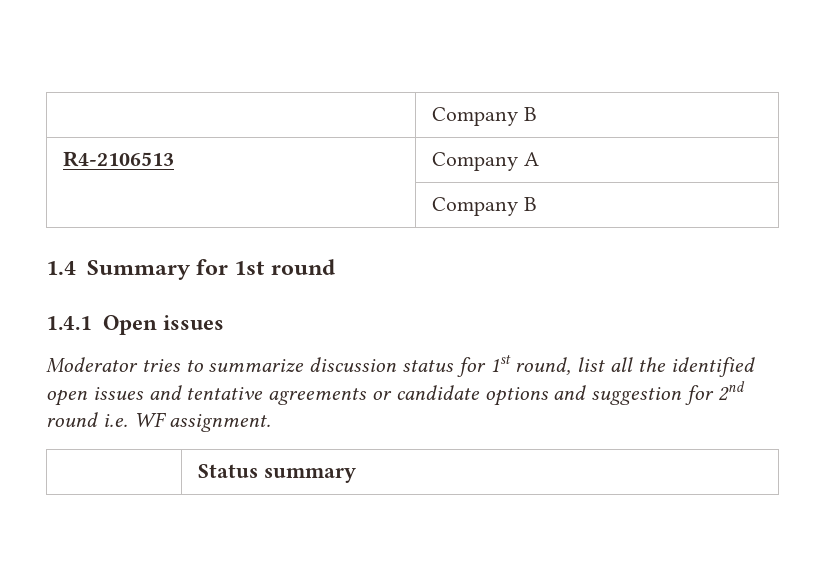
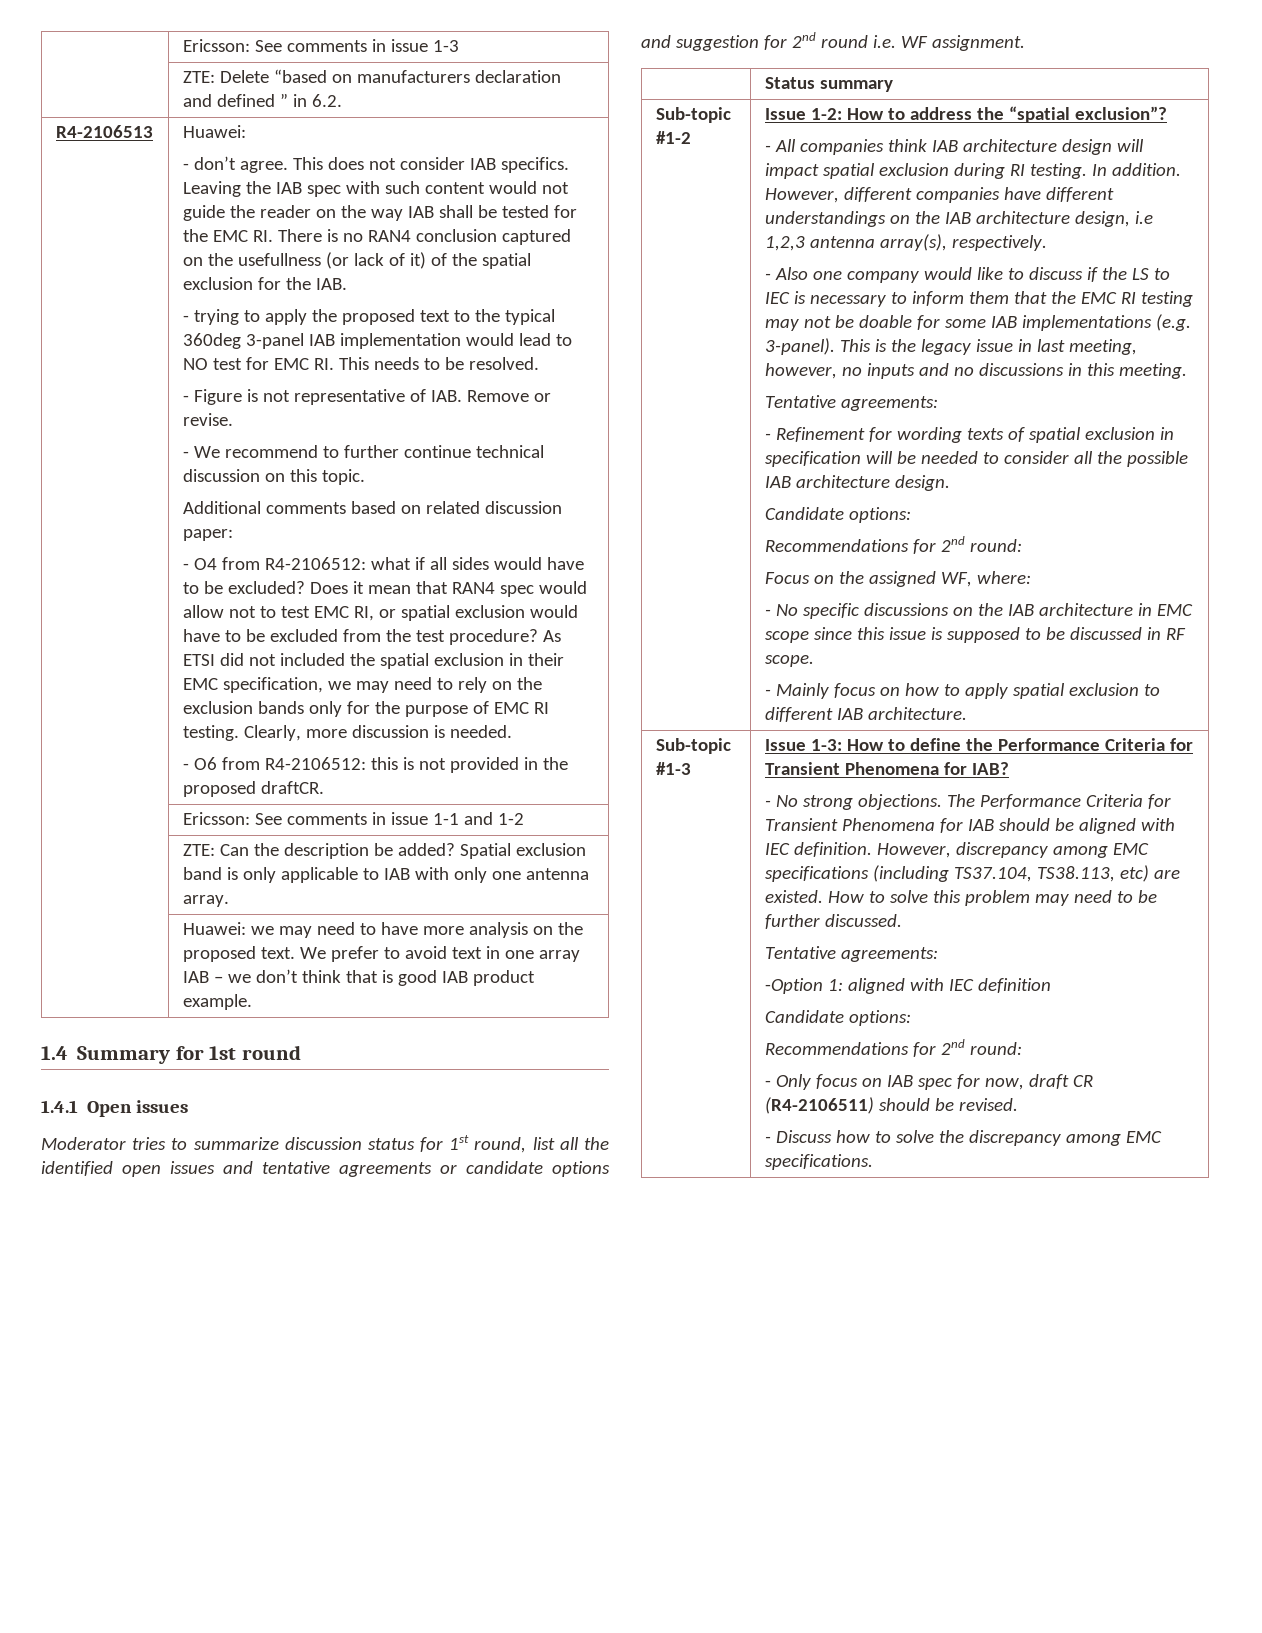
[431,107,537,126] [62,151,174,167] [431,152,539,171] [431,197,537,216] | Company B // R4-2106513 | Company A // | Company B -> [182,39,459,52] [182,69,561,83] [182,93,342,107] [55,125,153,138] [182,125,246,138] [182,156,569,173] [182,181,569,197] [182,205,577,221] [182,229,571,245] [182,252,531,269] [182,277,347,290] [182,309,555,325] [182,333,572,349] [182,357,539,370] [182,389,551,405] [182,413,233,426] [182,445,544,458] [182,469,365,485] [182,501,562,514] [182,529,233,541] [182,557,584,570] [182,581,587,597] [182,605,578,621] [182,629,561,645] [182,653,564,669] [182,677,542,693] [182,701,549,717] [182,725,512,741] [182,757,568,773] [182,781,324,797] [182,812,524,825] [182,843,586,859] [182,867,589,883] [182,895,229,907] [182,922,583,938] [182,946,580,962] [182,969,535,986] [182,994,252,1010] | Ericsson: See comments in issue 1-3 // | ZTE: Delete “based on manufacturers declaration and defined ” in 6.2. // R4-2106513 | Huawei: // - don’t agree. This does not consider IAB specifics. Leaving the IAB spec with such content would not guide the reader on the way IAB shall be tested for the EMC RI. There is no RAN4 conclusion captured on the usefullness (or lack of it) of the spatial exclusion for the IAB. // - trying to apply the proposed text to the typical 360deg 3-panel IAB implementation would lead to NO test for EMC RI. This needs to be resolved. // - Figure is not representative of IAB. Remove or revise. // - We recommend to further continue technical discussion on this topic. // Additional comments based on related discussion paper: // - O4 from R4-2106512: what if all sides would have to be excluded? Does it mean that RAN4 spec would allow not to test EMC RI, or spatial exclusion would have to be excluded from the test procedure? As ETSI did not included the spatial exclusion in their EMC specification, we may need to rely on the exclusion bands only for the purpose of EMC RI testing. Clearly, more discussion is needed. // - O6 from R4-2106512: this is not provided in the proposed draftCR. // | Ericsson: See comments in issue 1-1 and 1-2 // | ZTE: Can the description be added? Spatial exclusion band is only applicable to IAB with only one antenna array. // | Huawei: we may need to have more analysis on the proposed text. We prefer to avoid text in one array IAB – we don’t think that is good IAB product example.
(356, 475) none -> [655,107,731,123] [655,131,691,144] [764,106,1167,123] [764,139,1144,155] [764,163,1181,179] [764,187,1114,203] [764,211,1153,227] [764,234,1047,251] [764,267,1170,283] [764,291,1193,307] [764,314,1191,331] [764,338,1137,355] [764,363,1187,379] [764,395,938,411] [764,427,1174,443] [764,451,1188,467] [764,475,950,491] [764,507,911,523] [764,536,1022,554] [764,571,1031,587] [764,603,1193,619] [764,627,1186,643] [764,655,814,667] [764,683,1160,699] [764,707,967,722] [655,738,731,754] [655,762,691,775] [764,738,1193,751] [764,762,1009,775] [764,794,1171,810] [764,818,1175,834] [764,842,1149,858] [764,865,1180,882] [764,890,1157,906] [764,914,902,929] [764,946,938,962] [764,978,1051,994] [764,1010,911,1026] [764,1039,1022,1057] [764,1074,1093,1090] [764,1097,1018,1114] [764,1130,1162,1146] [764,1154,873,1170] // Sub-topic #1-2 | Issue 1-2: How to address the “spatial exclusion”? // - All companies think IAB architecture design will impact spatial exclusion during RI testing. In addition. However, different companies have different understandings on the IAB architecture design, i.e 1,2,3 antenna array(s), respectively. // - Also one company would like to discuss if the LS to IEC is necessary to inform them that the EMC RI testing may not be doable for some IAB implementations (e.g. 3-panel). This is the legacy issue in last meeting, however, no inputs and no discussions in this meeting. // Tentative agreements: // - Refinement for wording texts of spatial exclusion in specification will be needed to consider all the possible IAB architecture design. // Candidate options: // Recommendations for 2nd round: // Focus on the assigned WF, where: // - No specific discussions on the IAB architecture in EMC scope since this issue is supposed to be discussed in RF scope. // - Mainly focus on how to apply spatial exclusion to different IAB architecture. // Sub-topic #1-3 | Issue 1-3: How to define the Performance Criteria for Transient Phenomena for IAB? // - No strong objections. The Performance Criteria for Transient Phenomena for IAB should be aligned with IEC definition. However, discrepancy among EMC specifications (including TS37.104, TS38.113, etc) are existed. How to solve this problem may need to be further discussed. // Tentative agreements: // -Option 1: aligned with IEC definition // Candidate options: // Recommendations for 2nd round: // - Only focus on IAB spec for now, draft CR (R4-2106511) should be revised. // - Discuss how to solve the discrepancy among EMC specifications.

